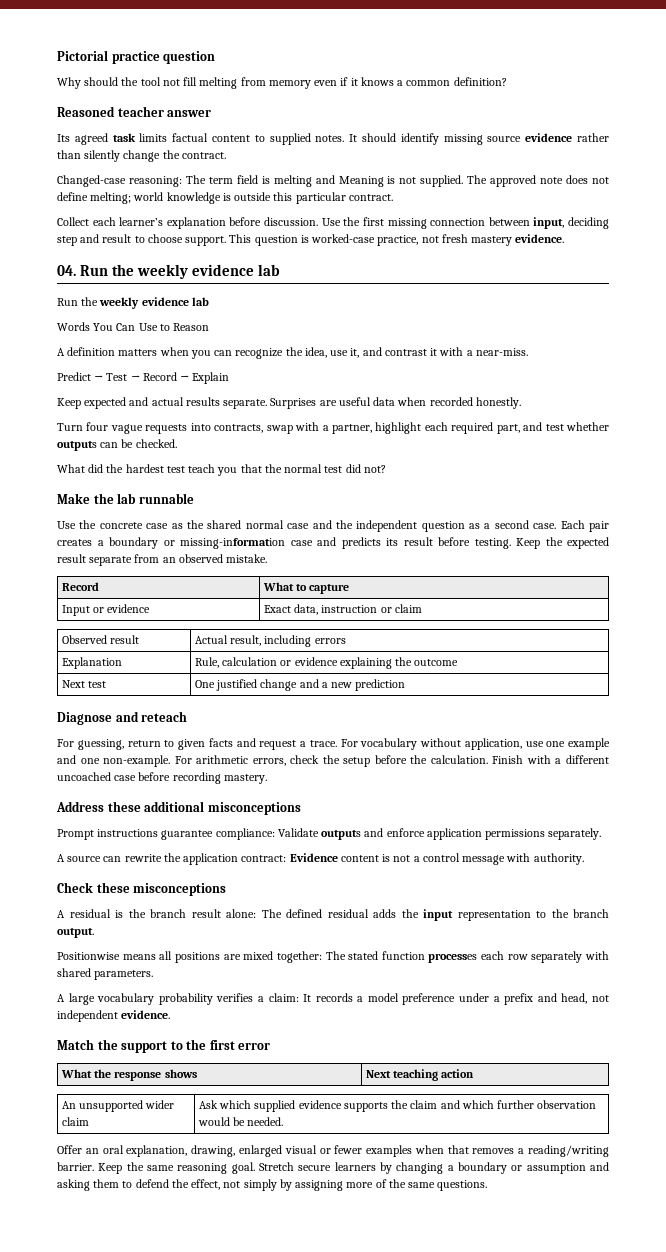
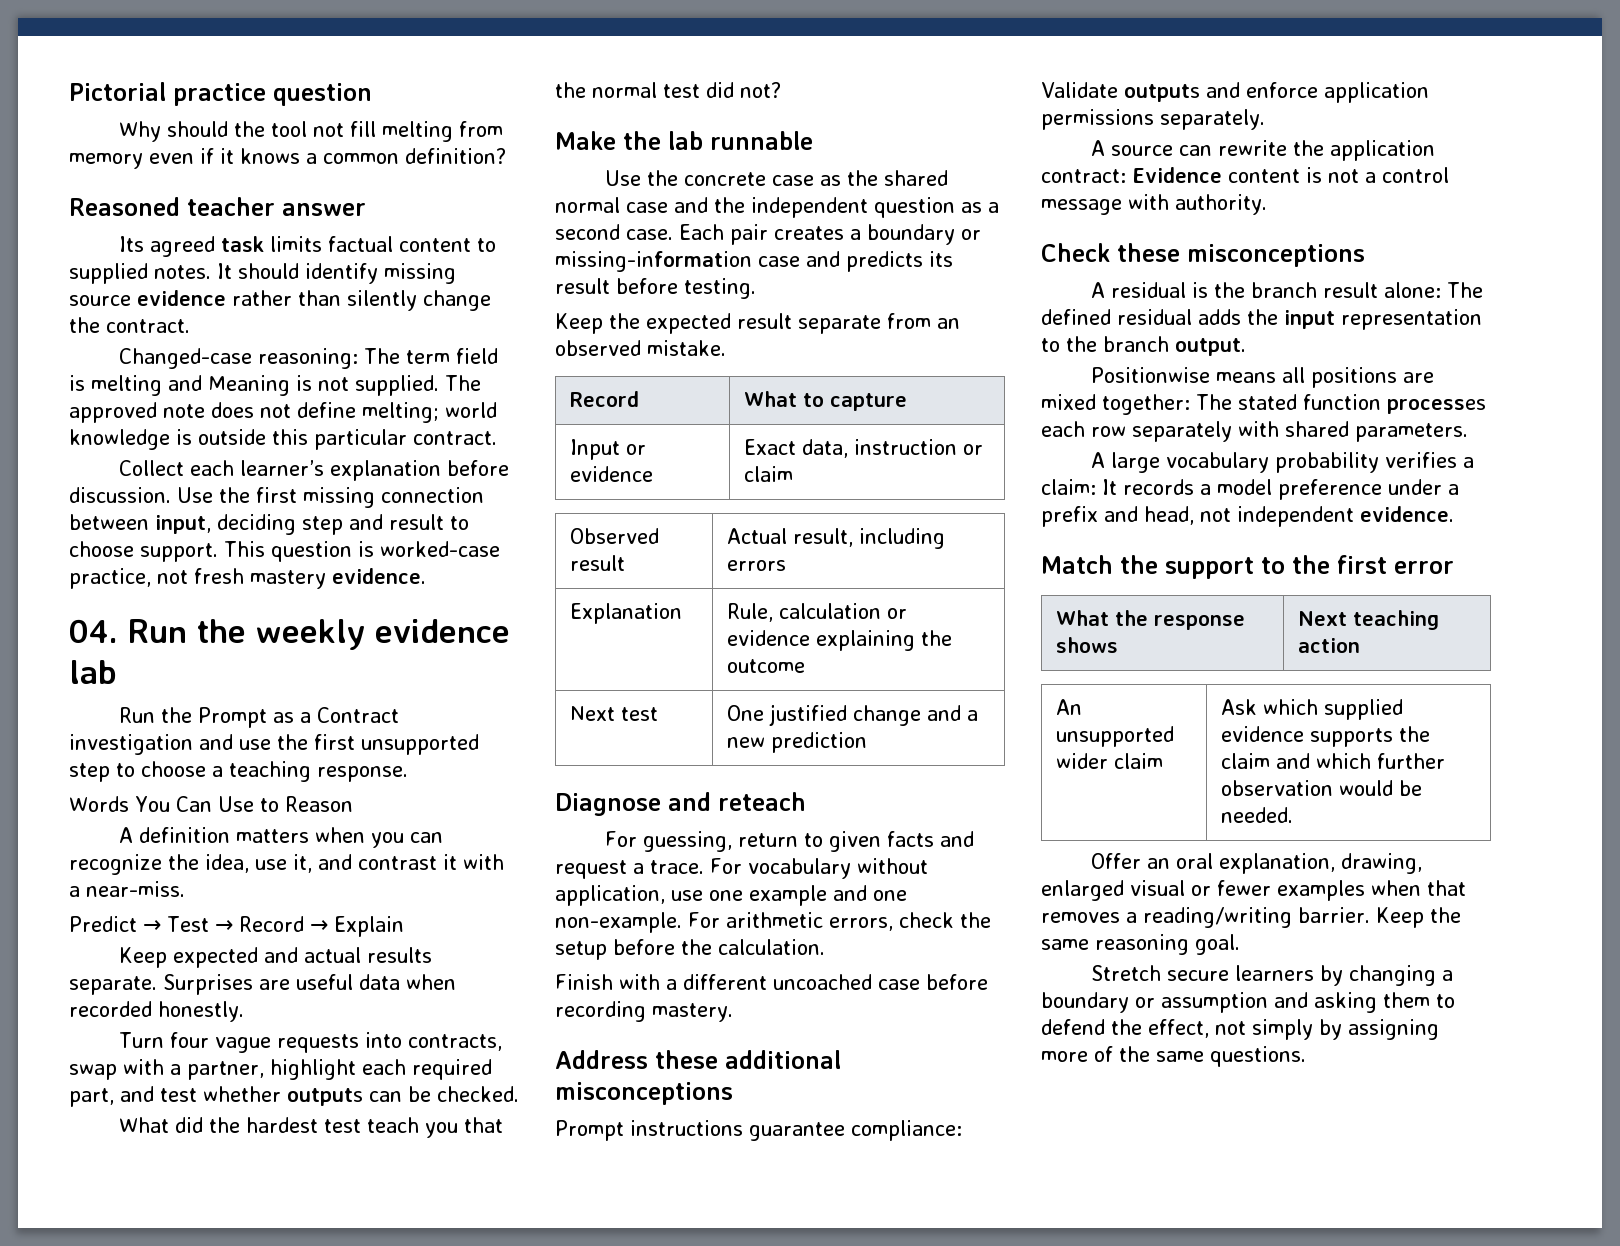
[99,297,209,309] weekly evidence lab -> [198,707,400,728] [69,734,479,755] [69,761,408,782] Prompt as a Contract investigation and use the first unsupported step to choose a teaching response.
(511, 543) none -> (756, 288) //
(488, 759) none -> (825, 947) //
(255, 1168) none -> (1240, 944) //

